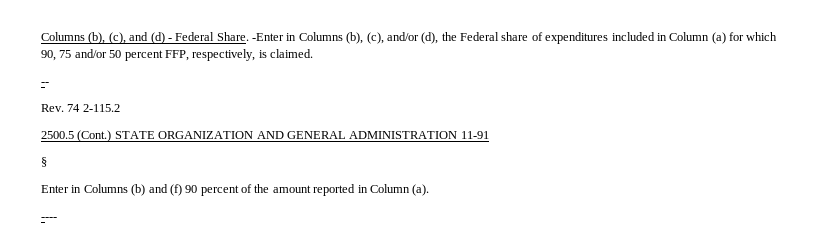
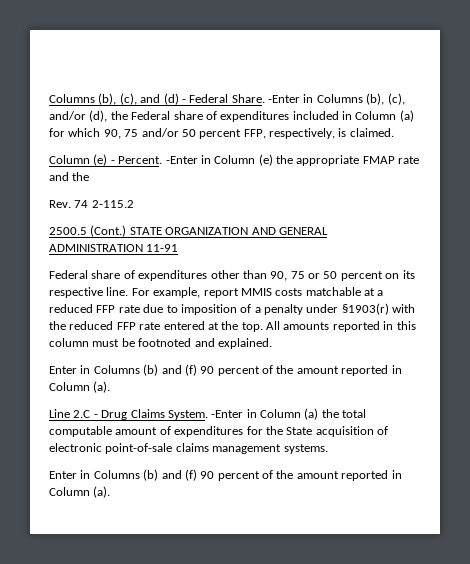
[41,82,49,85] -- -> [49,154,420,166] [49,172,90,181] Column (e) - Percent. -Enter in Column (e) the appropriate FMAP rate and the
[41,157,47,167] § -> [49,270,415,281] [49,287,384,298] [49,303,416,315] [49,321,416,332] [49,338,272,349] Federal share of expenditures other than 90, 75 or 50 percent on its respective line. For example, report MMIS costs matchable at a reduced FFP rate due to imposition of a penalty under §1903(r) with the reduced FFP rate entered at the top. All amounts reported in this column must be footnoted and explained.
[41,217,57,220] ---- -> [49,408,367,420] [49,426,388,437] [49,443,328,454] [49,469,402,481] [49,486,111,498] Line 2.C - Drug Claims System. -Enter in Column (a) the total computable amount of expenditures for the State acquisition of electronic point-of-sale claims management systems. // Enter in Columns (b) and (f) 90 percent of the amount reported in Column (a).

